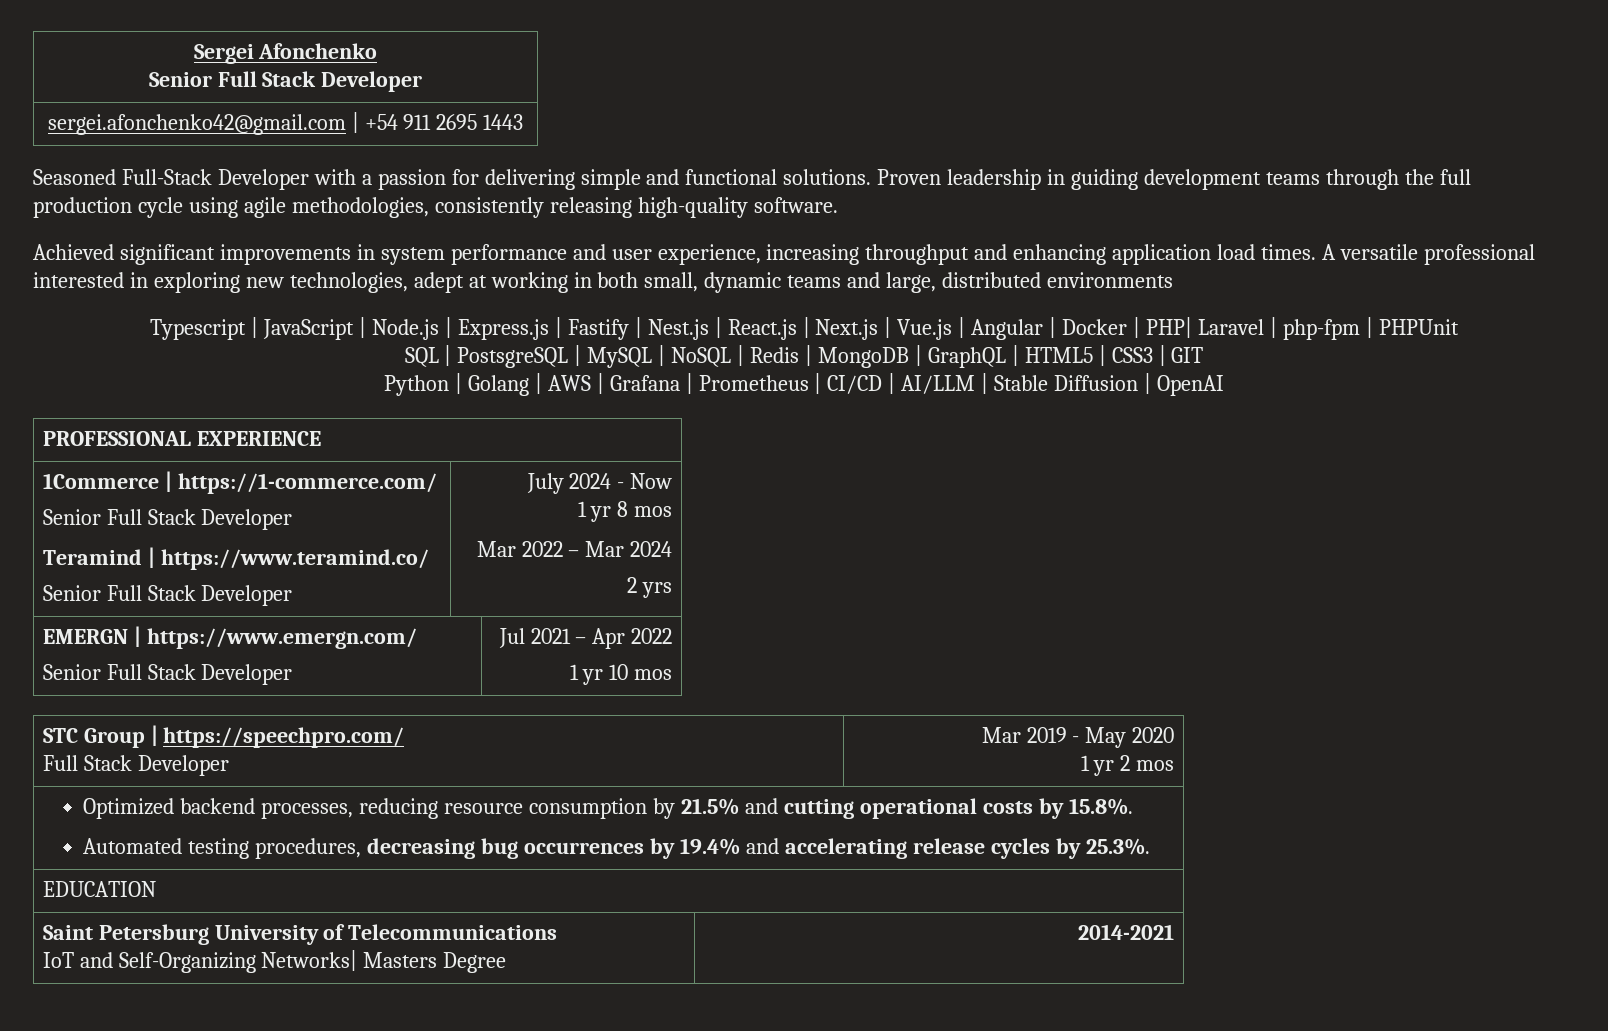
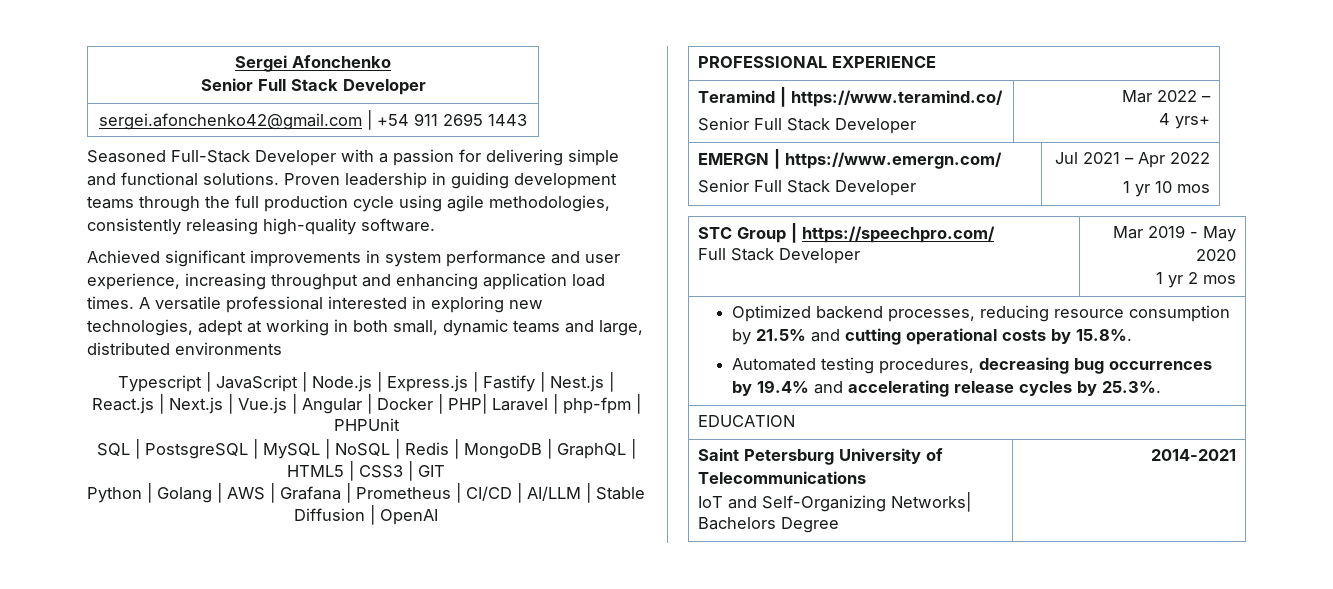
[42,471,437,494] [42,509,293,530] 1Commerce | https://1-commerce.com/ // Senior Full Stack Developer // -> (936, 62) none
[526,473,673,494] [577,501,673,522] July 2024 - Now // 1 yr 8 mos // -> (916, 126) none
[585,541,673,557] [627,577,673,598] Mar 2024 // 2 yrs -> [1159,113,1211,129] // 4 yrs+
[363,952,438,968] Masters -> [697,517,776,530] Bachelors

